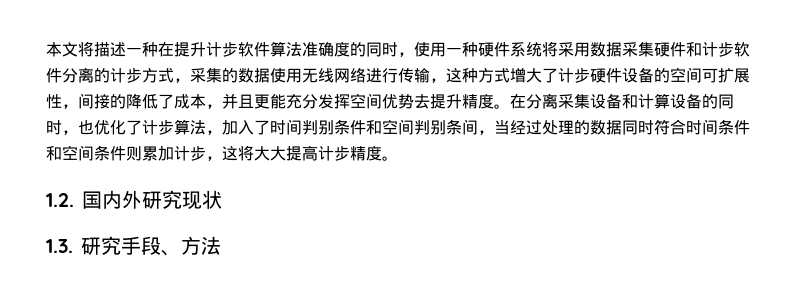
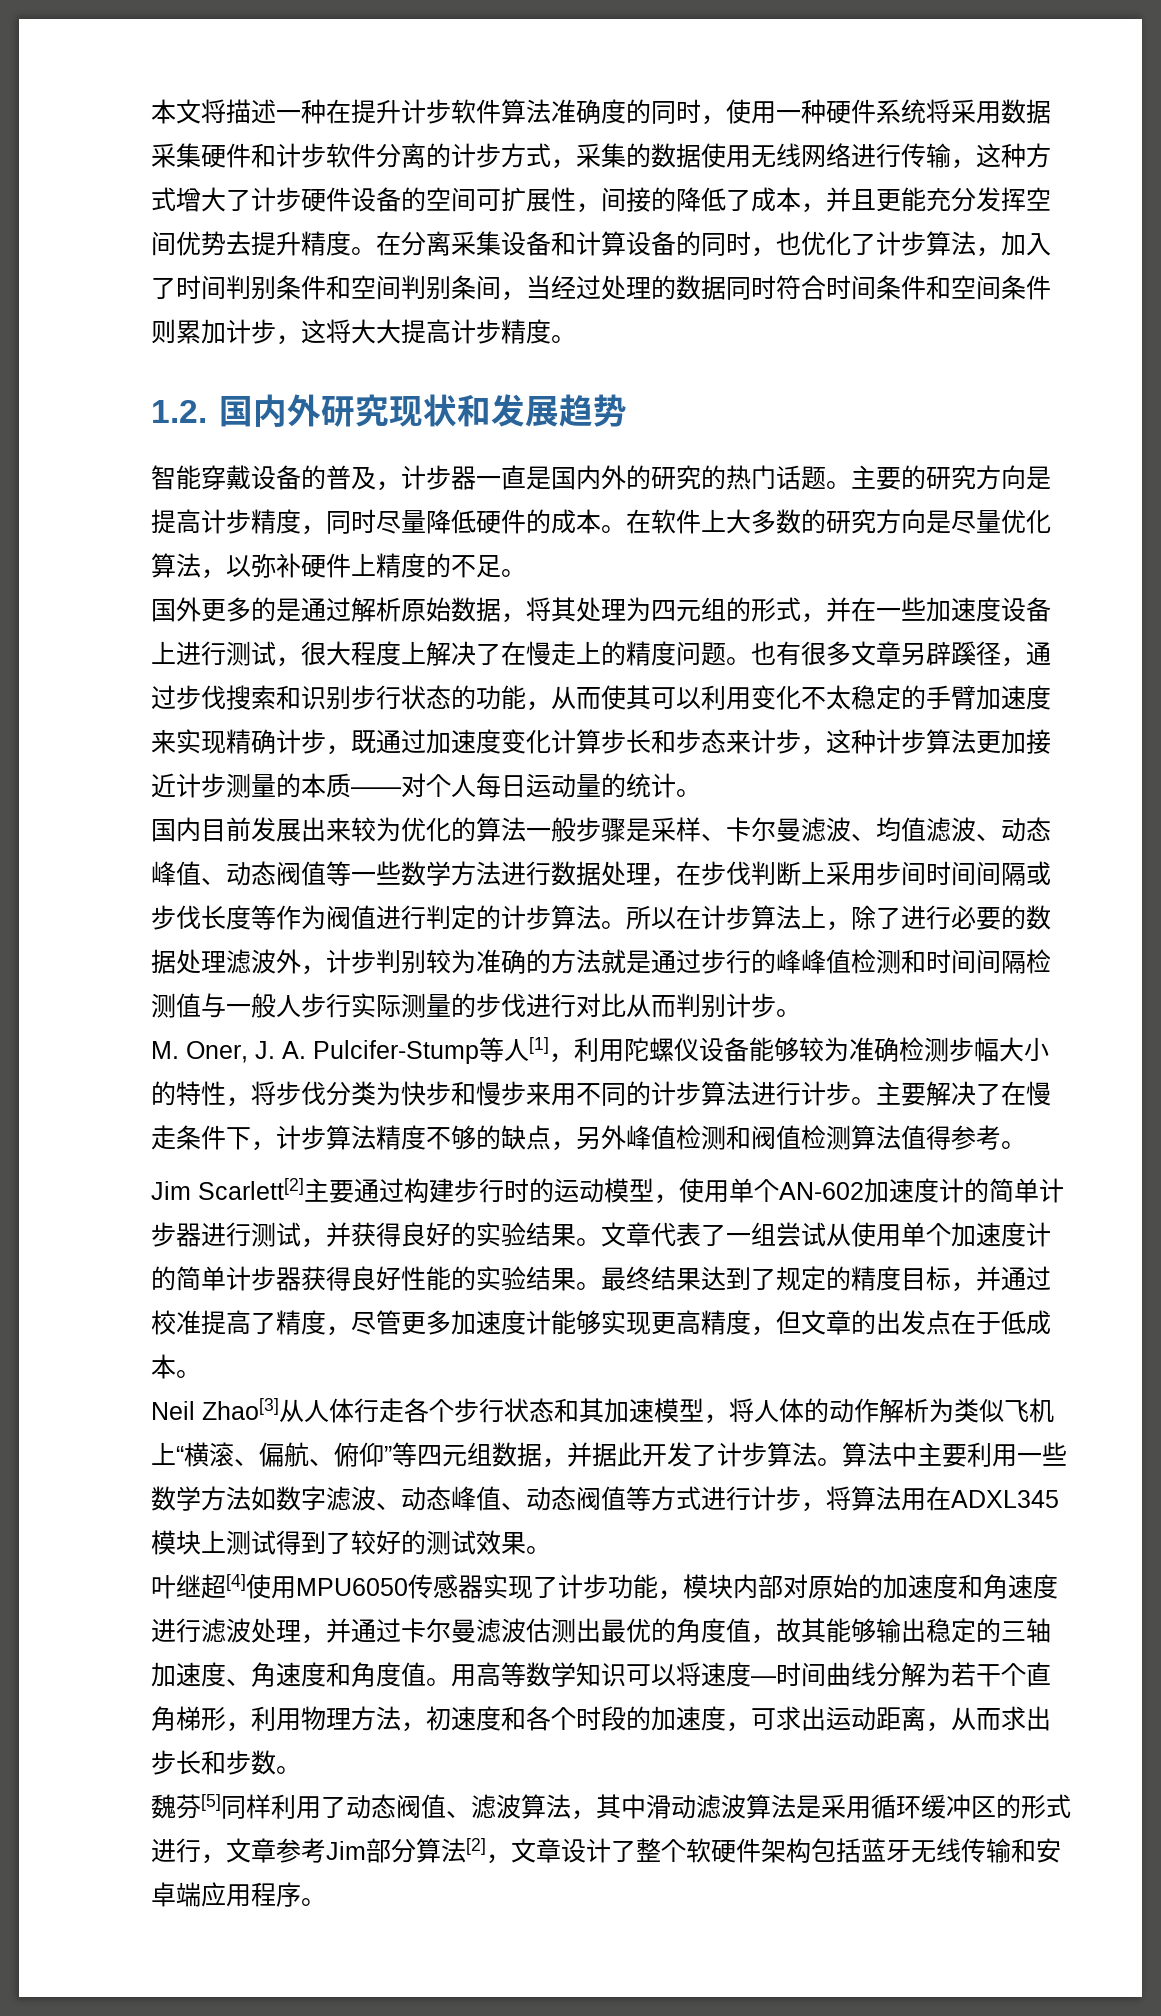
[46,236,221,256] // 1.3.研究手段、方法 -> [457,394,628,427] [151,465,1051,491] [151,509,1051,535] [151,553,526,579] [151,597,1051,623] [151,641,1051,667] [151,685,1051,711] [151,729,1051,755] [151,773,701,798] [151,817,1051,842] [151,861,1051,887] [151,905,1051,931] [151,949,1051,975] [151,993,801,1018] [151,1037,1049,1064] [151,1081,1051,1107] [151,1125,1026,1151] [151,1178,1064,1204] [151,1222,1051,1248] [151,1266,1051,1292] [151,1310,1051,1336] [151,1354,201,1379] [151,1398,1054,1424] [151,1442,1067,1468] [151,1486,1059,1512] [151,1530,551,1555] [151,1574,1058,1600] [151,1618,1051,1644] [151,1662,1051,1687] [151,1706,1051,1732] [151,1750,301,1775] [151,1794,1071,1820] [151,1838,1061,1864] [151,1882,326,1907] 和发展趋势 // 智能穿戴设备的普及，计步器一直是国内外的研究的热门话题。主要的研究方向是提高计步精度，同时尽量降低硬件的成本。在软件上大多数的研究方向是尽量优化算法，以弥补硬件上精度的不足。 // 国外更多的是通过解析原始数据，将其处理为四元组的形式，并在一些加速度设备上进行测试，很大程度上解决了在慢走上的精度问题。也有很多文章另辟蹊径，通过步伐搜索和识别步行状态的功能，从而使其可以利用变化不太稳定的手臂加速度来实现精确计步，既通过加速度变化计算步长和步态来计步，这种计步算法更加接近计步测量的本质——对个人每日运动量的统计。 // 国内目前发展出来较为优化的算法一般步骤是采样、卡尔曼滤波、均值滤波、动态峰值、动态阀值等一些数学方法进行数据处理，在步伐判断上采用步间时间间隔或步伐长度等作为阀值进行判定的计步算法。所以在计步算法上，除了进行必要的数据处理滤波外，计步判别较为准确的方法就是通过步行的峰峰值检测和时间间隔检测值与一般人步行实际测量的步伐进行对比从而判别计步。 // M. Oner, J. A. Pulcifer-Stump等人[1]，利用陀螺仪设备能够较为准确检测步幅大小的特性，将步伐分类为快步和慢步来用不同的计步算法进行计步。主要解决了在慢走条件下，计步算法精度不够的缺点，另外峰值检测和阀值检测算法值得参考。 // Jim Scarlett[2]主要通过构建步行时的运动模型，使用单个AN-602加速度计的简单计步器进行测试，并获得良好的实验结果。文章代表了一组尝试从使用单个加速度计的简单计步器获得良好性能的实验结果。最终结果达到了规定的精度目标，并通过校准提高了精度，尽管更多加速度计能够实现更高精度，但文章的出发点在于低成本。 // Neil Zhao[3]从人体行走各个步行状态和其加速模型，将人体的动作解析为类似飞机上“横滚、偏航、俯仰”等四元组数据，并据此开发了计步算法。算法中主要利用一些数学方法如数字滤波、动态峰值、动态阀值等方式进行计步，将算法用在ADXL345模块上测试得到了较好的测试效果。 // 叶继超[4]使用MPU6050传感器实现了计步功能，模块内部对原始的加速度和角速度进行滤波处理，并通过卡尔曼滤波估测出最优的角度值，故其能够输出稳定的三轴加速度、角速度和角度值。用高等数学知识可以将速度—时间曲线分解为若干个直角梯形，利用物理方法，初速度和各个时段的加速度，可求出运动距离，从而求出步长和步数。 // 魏芬[5]同样利用了动态阀值、滤波算法，其中滑动滤波算法是采用循环缓冲区的形式进行，文章参考Jim部分算法[2]，文章设计了整个软硬件架构包括蓝牙无线传输和安卓端应用程序。

